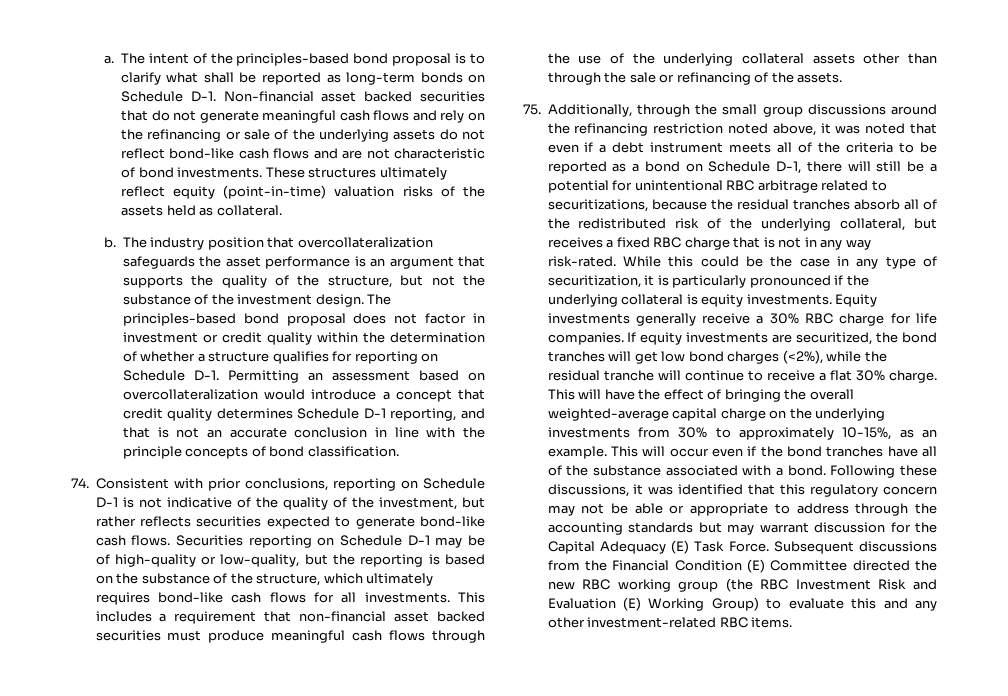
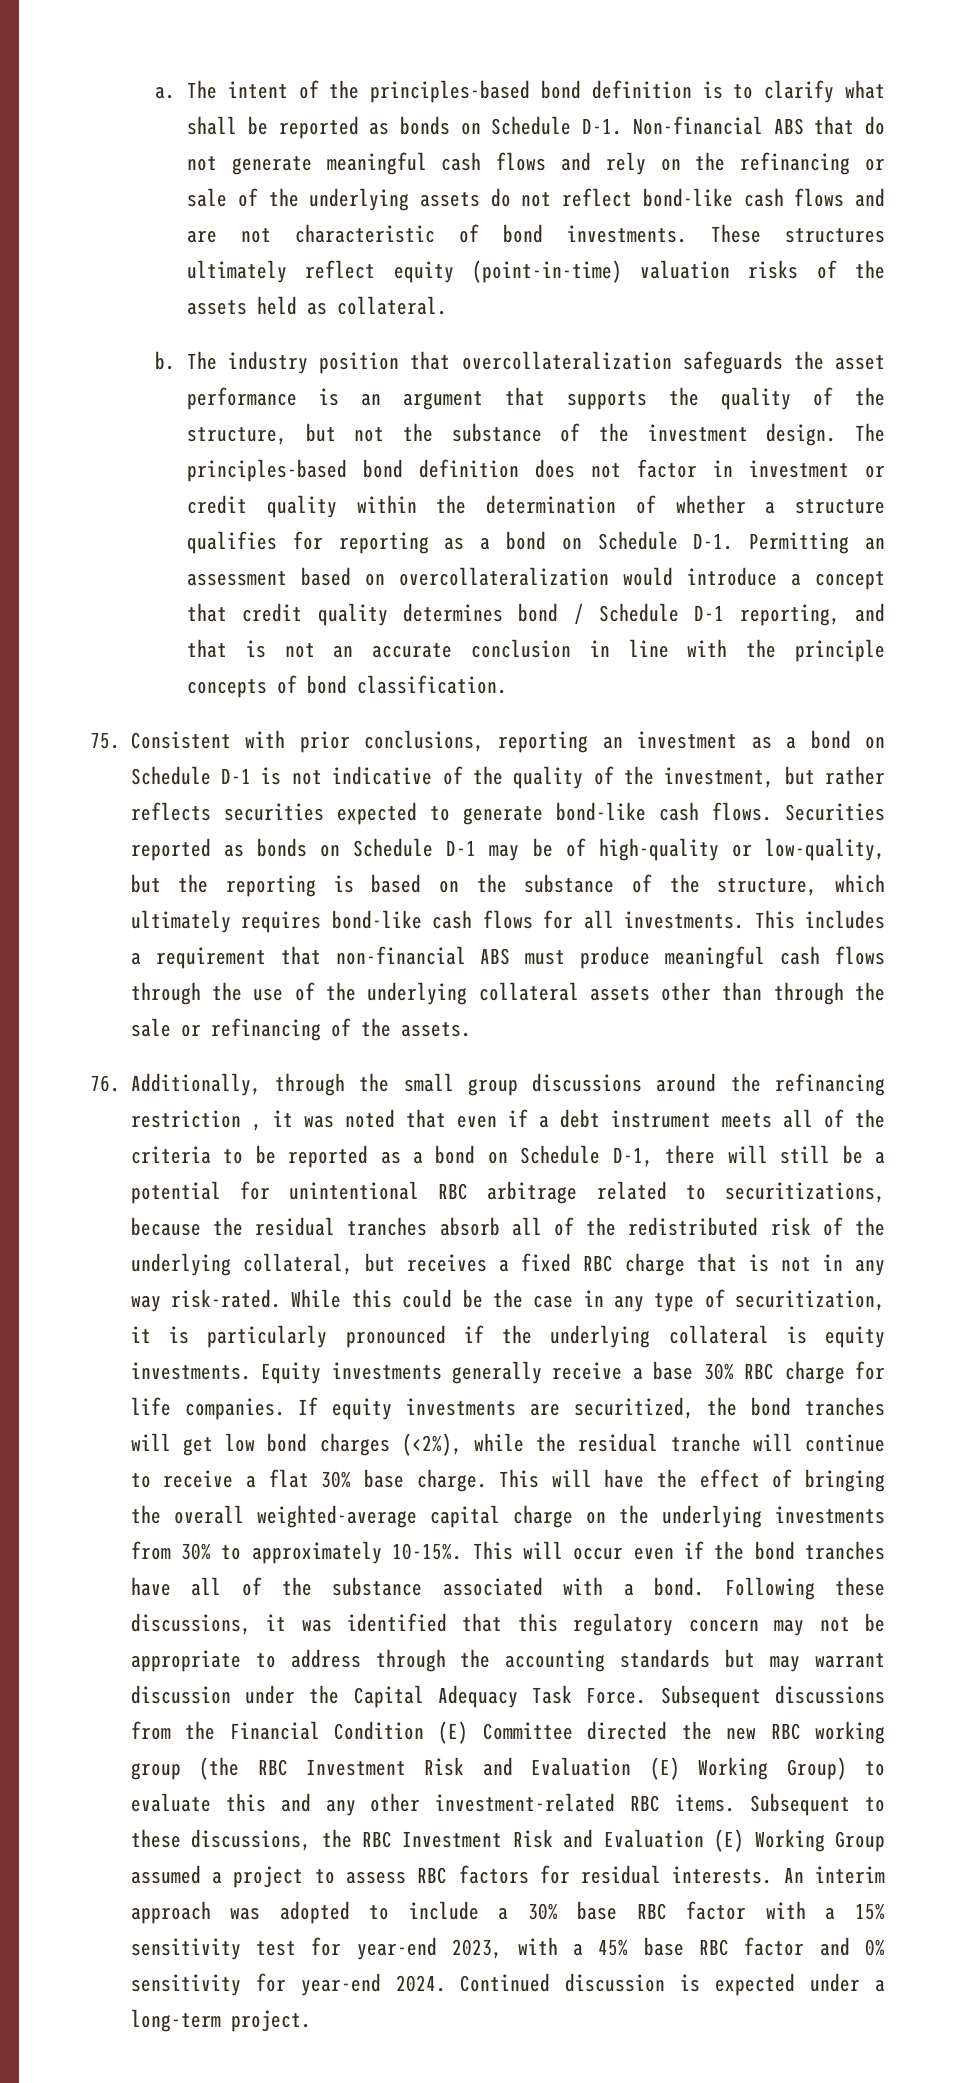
[392,53,452,66] proposal -> [591,80,692,99] definition
[345,72,415,85] long-term -> (390, 128) none
[321,91,485,102] asset backed securities -> [773,118,804,135] ABS
[286,313,346,326] proposal -> [419,459,520,478] definition
(418, 357) none -> [444,531,547,550] as a bond
(293, 413) none -> [518,603,584,625] bond /
[71,478,89,488] 74. -> [90,732,120,749] 75.
(396, 484) none -> [602,730,851,749] an investment as a bond
[248,535,312,548] reporting -> [130,838,307,861] reported as bonds
[394,611,485,622] [95,630,161,641] asset backed securities -> [480,948,511,965] ABS
[523,104,541,115] 75. -> [90,1075,120,1092] 76.
[727,123,816,136] noted above, -> [251,1124,262,1131] ,
(764, 319) none -> [653,1361,694,1380] base
(885, 375) none -> [363,1469,404,1488] base
[842,427,937,440] [547,446,607,459] 10-15%, as an example. -> [392,1543,463,1560] 10-15%.
[634,503,685,514] able or -> (885, 1622) none
[890,522,911,533] for -> [245,1685,296,1704] under
[671,540,689,554] (E) -> (518, 1696) none
(793, 622) none -> [750,1793,885,1816] [130,1829,885,1852] [130,1865,885,1888] [130,1901,886,1924] [130,1937,885,1960] [130,1973,885,1996] [130,2009,311,2032] Subsequent to these discussions, the RBC Investment Risk and Evaluation (E) Working Group assumed a project to assess RBC factors for residual interests. An interim approach was adopted to include a 30% base RBC factor with a 15% sensitivity test for year-end 2023, with a 45% base RBC factor and 0% sensitivity for year-end 2024. Continued discussion is expected under a long-term project.

